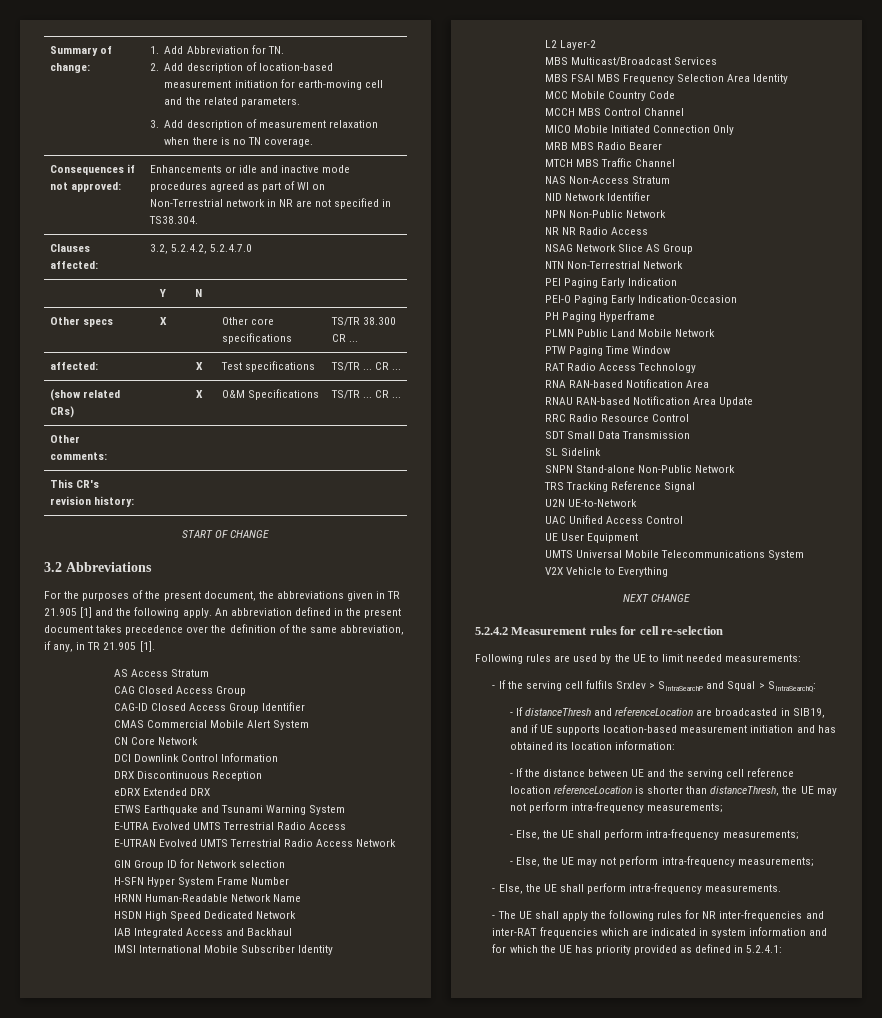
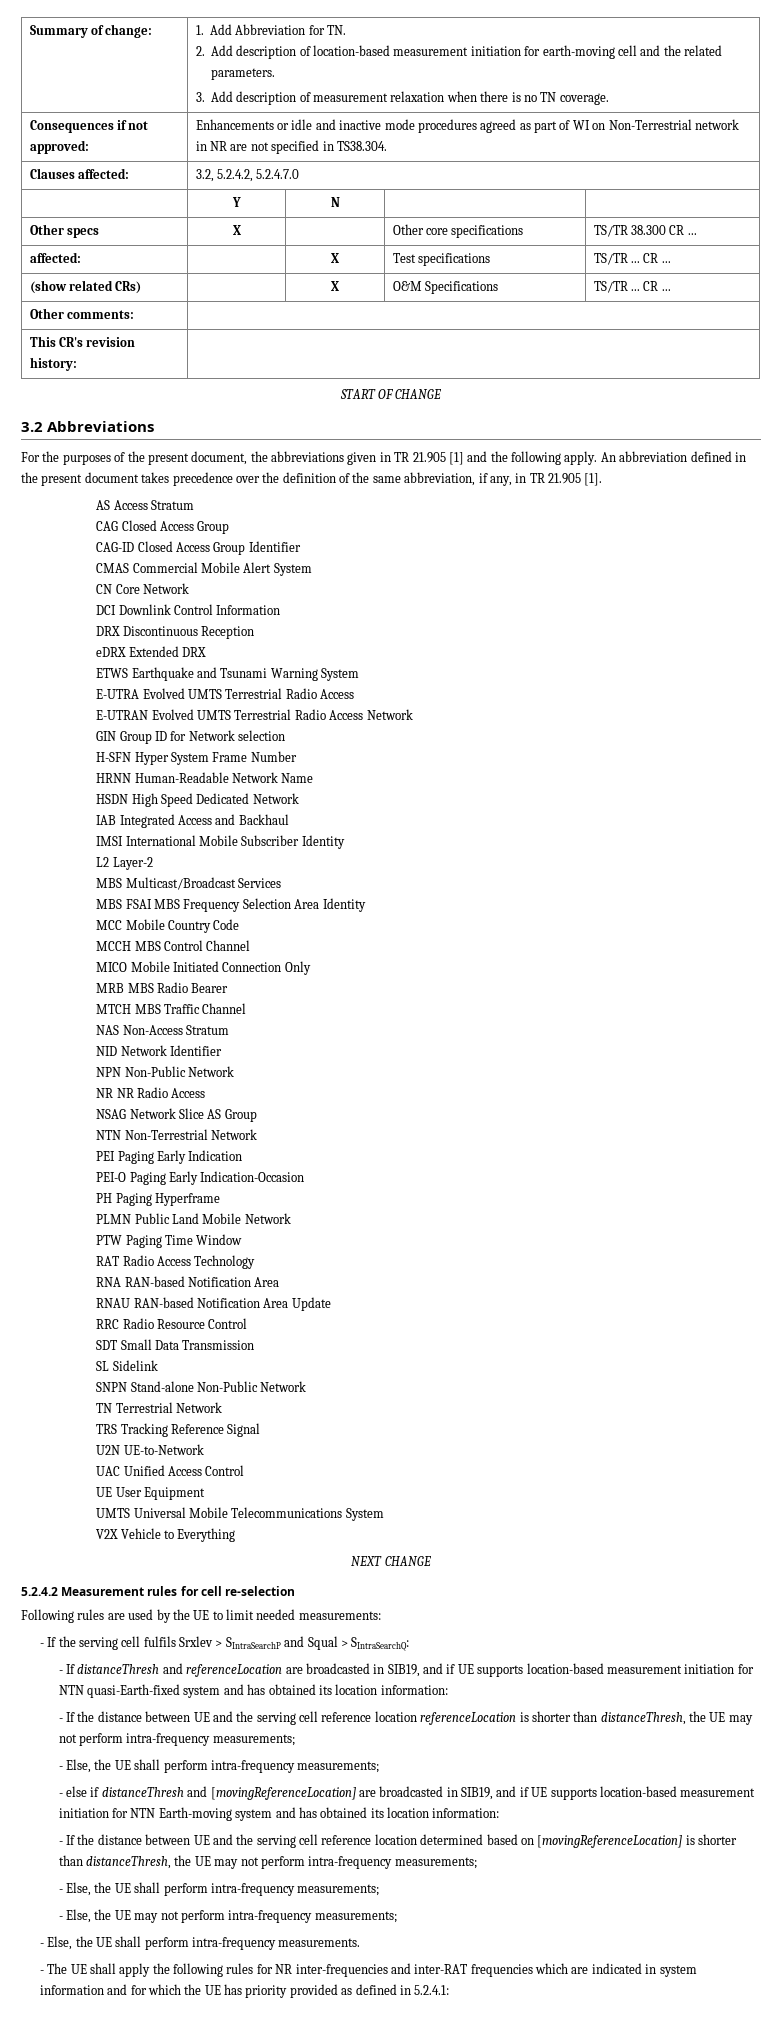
(736, 469) none -> [96,1402,223,1413] // TN Terrestrial Network
(794, 729) none -> [737,1664,754,1674] [58,1684,221,1698] for NTN quasi-Earth-fixed system
(799, 835) none -> [58,1786,756,1800] [58,1807,500,1821] [58,1834,738,1848] [58,1855,477,1869] [58,1882,380,1896] // - else if distanceThresh and [movingReferenceLocation] are broadcasted in SIB19, and if UE supports location-based measurement initiation for NTN Earth-moving system and has obtained its location information: // - If the distance between UE and the serving cell reference location determined based on [movingReferenceLocation] is shorter than distanceThresh, the UE may not perform intra-frequency measurements; // - Else, the UE shall perform intra-frequency measurements;

